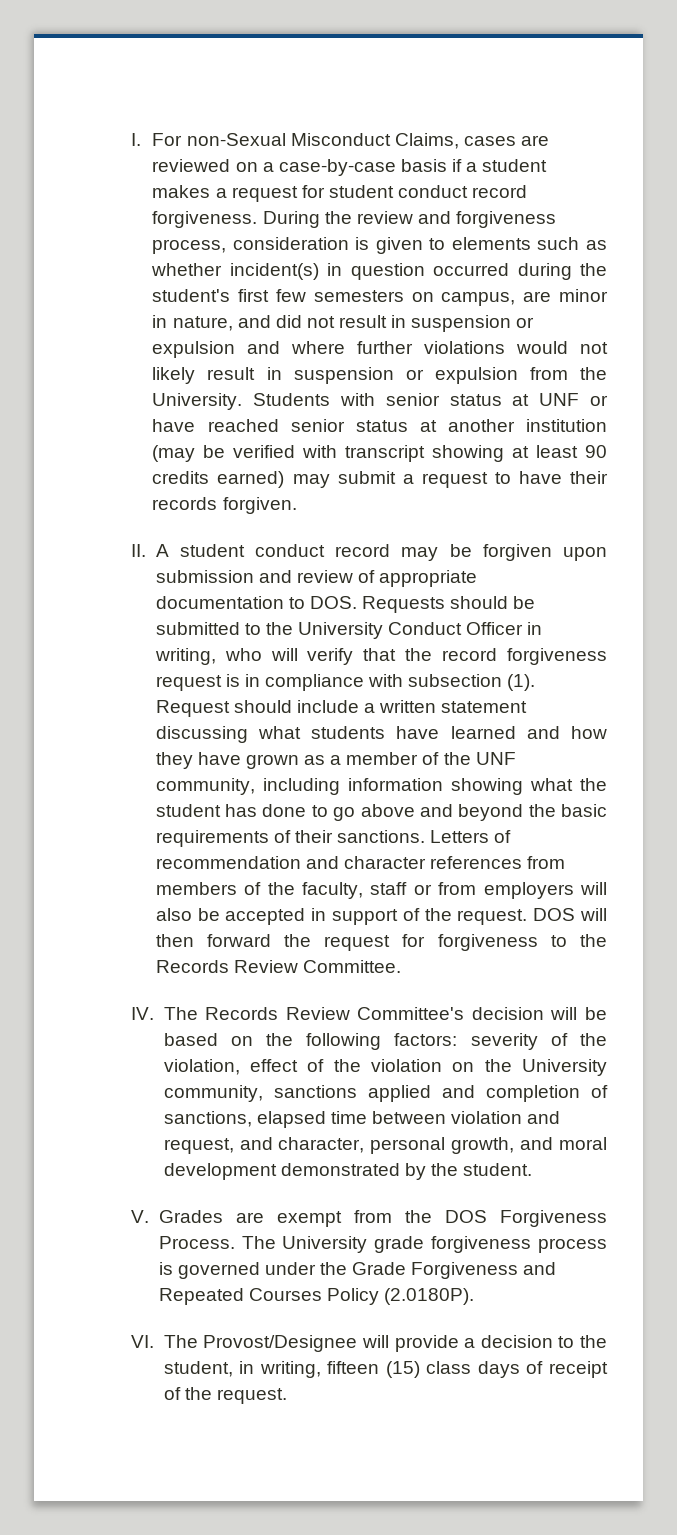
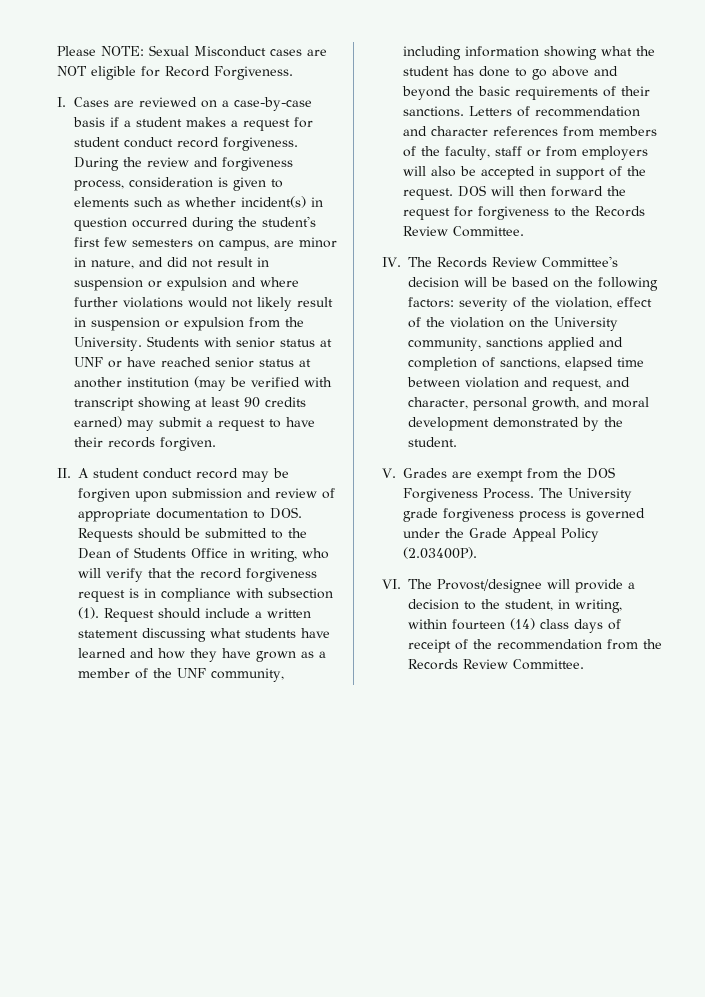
[131,133,516,149] I. For non-Sexual Misconduct Claims, cases -> [56,45,327,57] [56,66,293,80] [56,97,109,107] Please NOTE: Sexual Misconduct cases are NOT eligible for Record Forgiveness. // I. Cases
[298,622,524,639] University Conduct Officer -> [77,547,228,559] Dean of Students Office
[411,1262,557,1279] [158,1288,475,1305] Forgiveness and Repeated Courses Policy (2.0180P). -> [511,528,599,542] [402,547,477,559] Appeal Policy (2.03400P).
[203,1335,358,1352] Provost/Designee -> [436,579,542,593] Provost/designee
[327,1361,420,1378] fifteen (15) -> [407,618,535,630] within fourteen (14)
[216,1388,287,1404] request. -> [496,639,662,650] [407,659,584,670] recommendation from the Records Review Committee.

